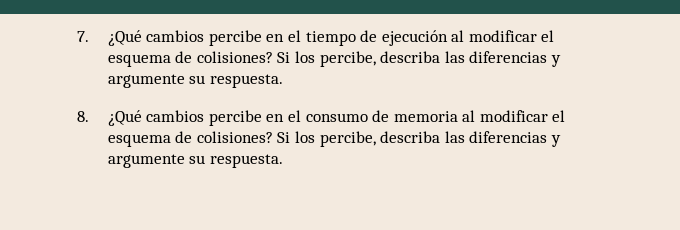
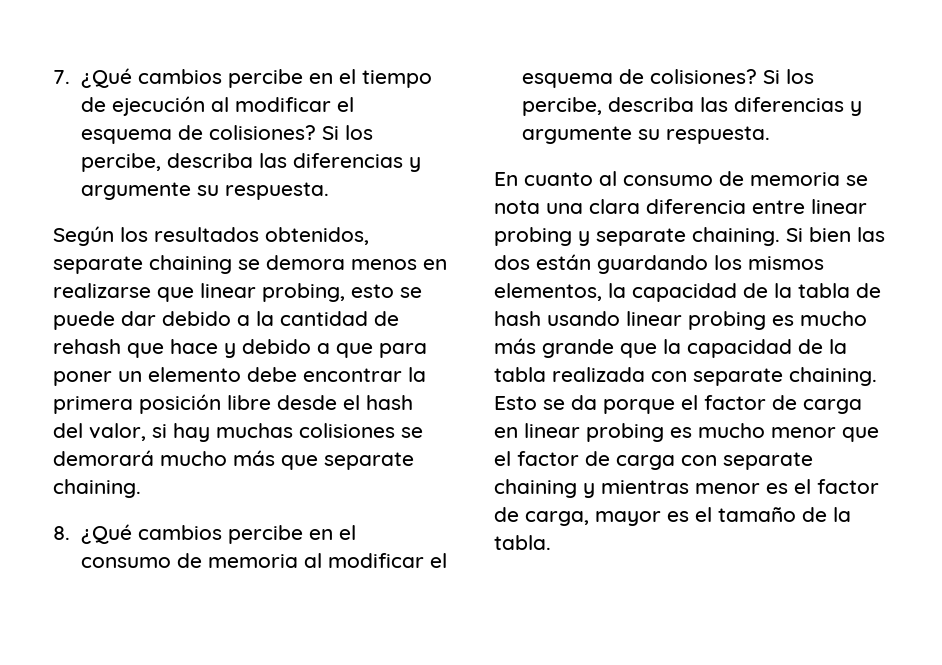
(283, 81) none -> [53,226,369,246] [53,255,447,274] [53,283,422,302] [53,311,399,330] [53,339,427,358] [53,367,426,386] [53,394,413,414] [53,423,423,442] [53,450,414,470] [53,479,141,498] // Según los resultados obtenidos, separate chaining se demora menos en realizarse que linear probing, esto se puede dar debido a la cantidad de rehash que hace y debido a que para poner un elemento debe encontrar la primera posición libre desde el hash del valor, si hay muchas colisiones se demorará mucho más que separate chaining.
(283, 161) none -> [494,171,868,186] [494,199,867,214] [494,227,885,246] [494,254,824,274] [494,283,881,302] [494,311,867,330] [494,338,847,358] [494,367,877,386] [494,395,862,414] [494,423,879,442] [494,451,813,470] [494,479,879,498] [494,507,851,526] [494,535,551,550] // En cuanto al consumo de memoria se nota una clara diferencia entre linear probing y separate chaining. Si bien las dos están guardando los mismos elementos, la capacidad de la tabla de hash usando linear probing es mucho más grande que la capacidad de la tabla realizada con separate chaining. Esto se da porque el factor de carga en linear probing es mucho menor que el factor de carga con separate chaining y mientras menor es el factor de carga, mayor es el tamaño de la tabla.

